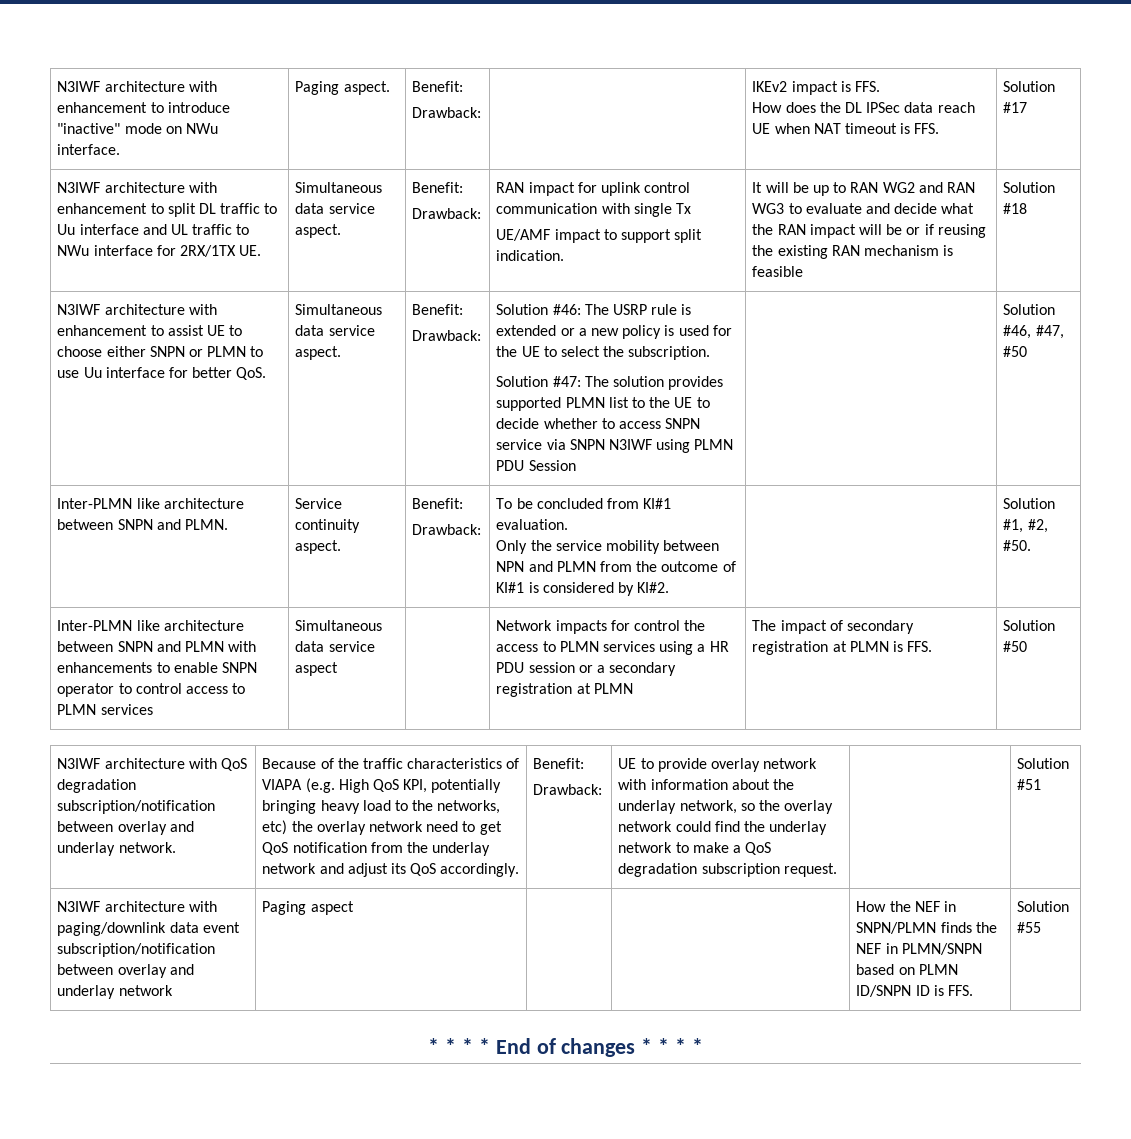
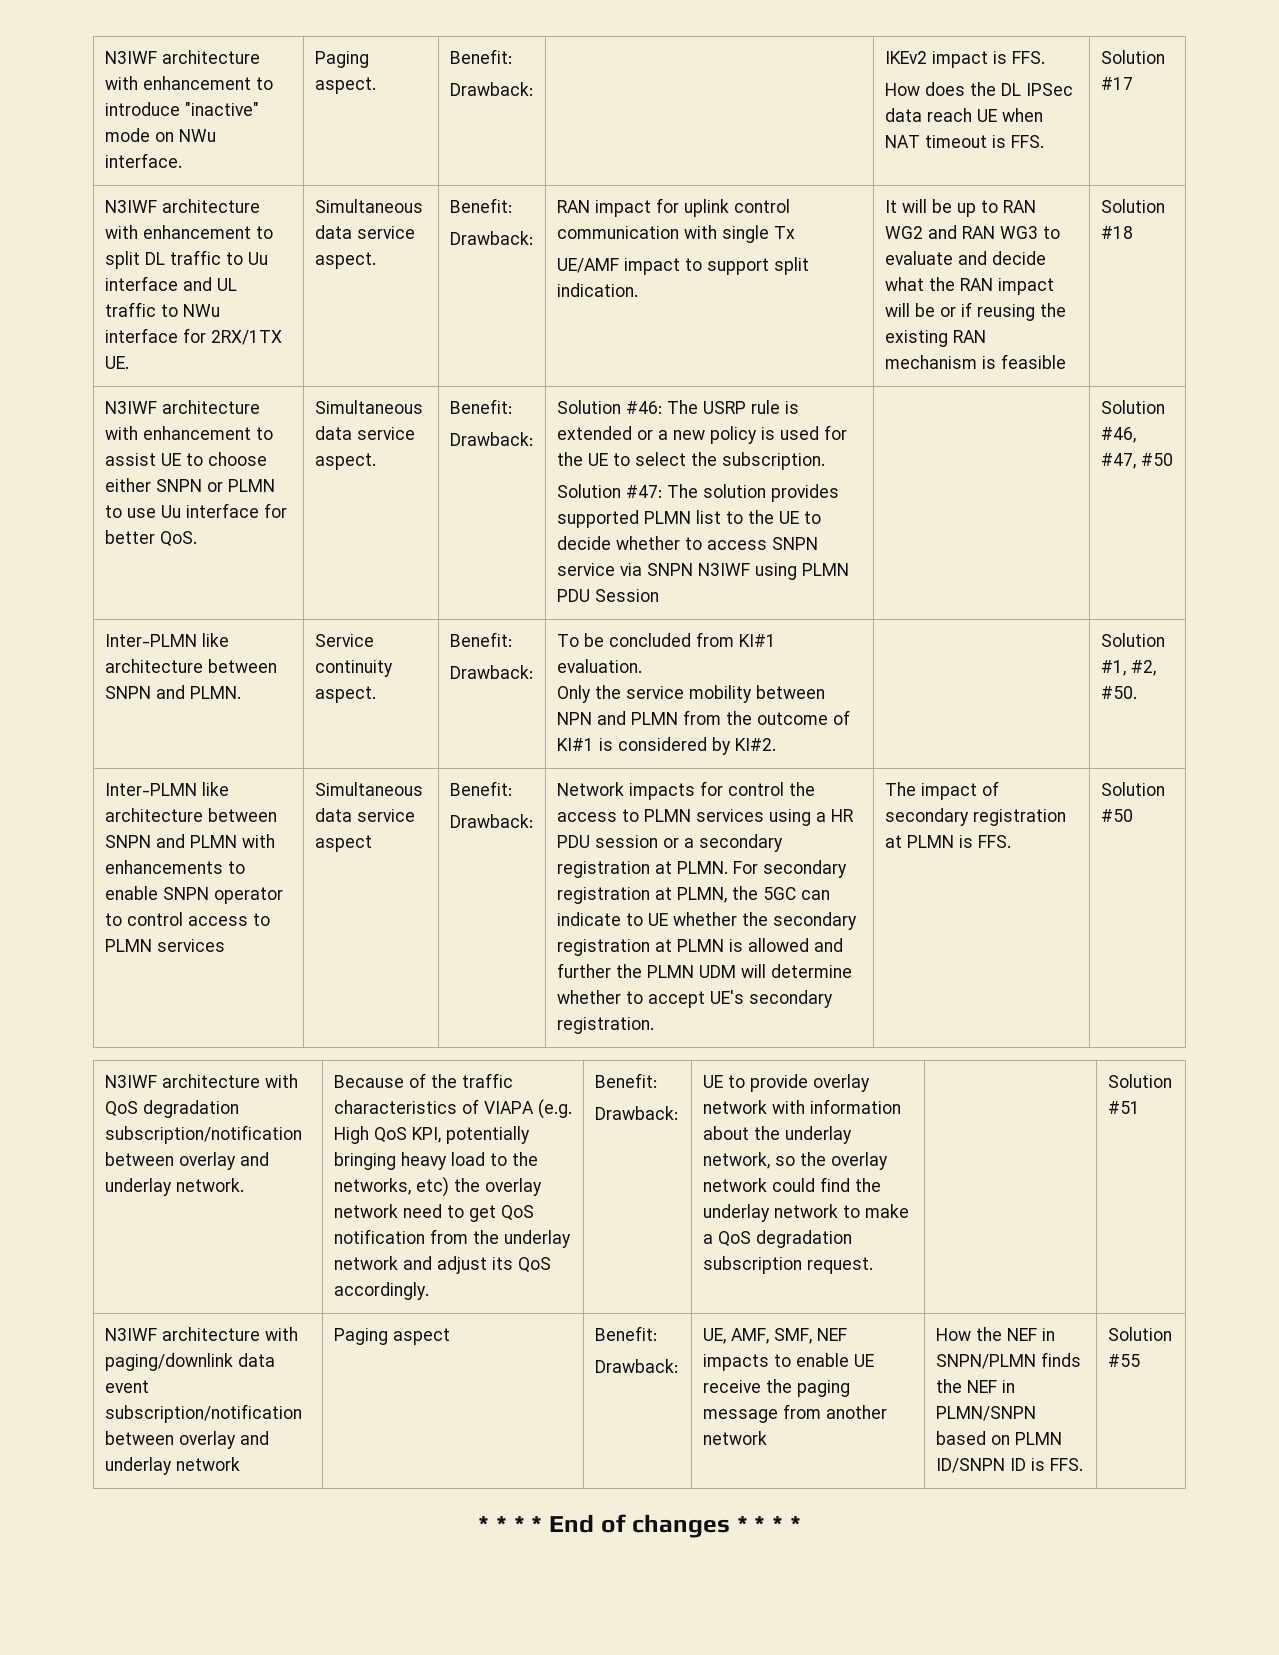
(339, 669) none -> [449,781,512,796] [449,814,533,828] Benefit: // Drawback:
[593,683,633,694] PLMN -> [676,860,847,878] [556,886,830,904] [556,912,857,930] [556,938,843,956] [556,963,852,978] [556,990,833,1008] [556,1017,654,1034] PLMN. For secondary registration at PLMN, the 5GC can indicate to UE whether the secondary registration at PLMN is allowed and further the PLMN UDM will determine whether to accept UE's secondary registration.
(354, 908) | -> [594,1326,657,1341] [594,1359,678,1373] [702,1328,847,1344] [702,1353,874,1371] [702,1379,850,1397] [702,1404,887,1423] [702,1431,767,1445] Benefit: // Drawback: | UE, AMF, SMF, NEF impacts to enable UE receive the paging message from another network

